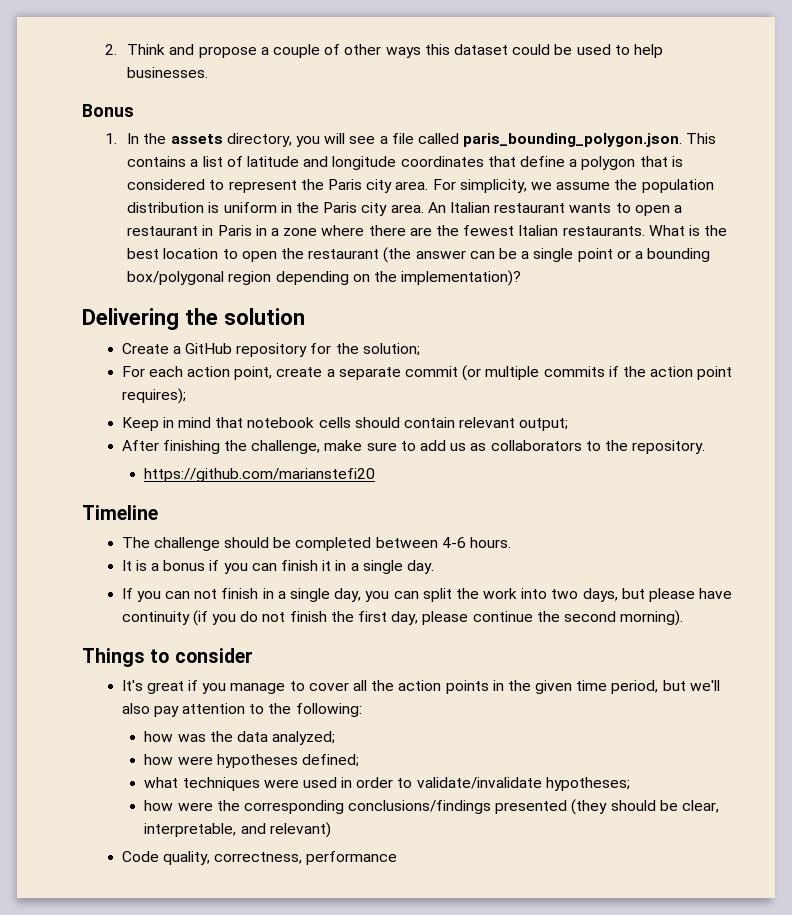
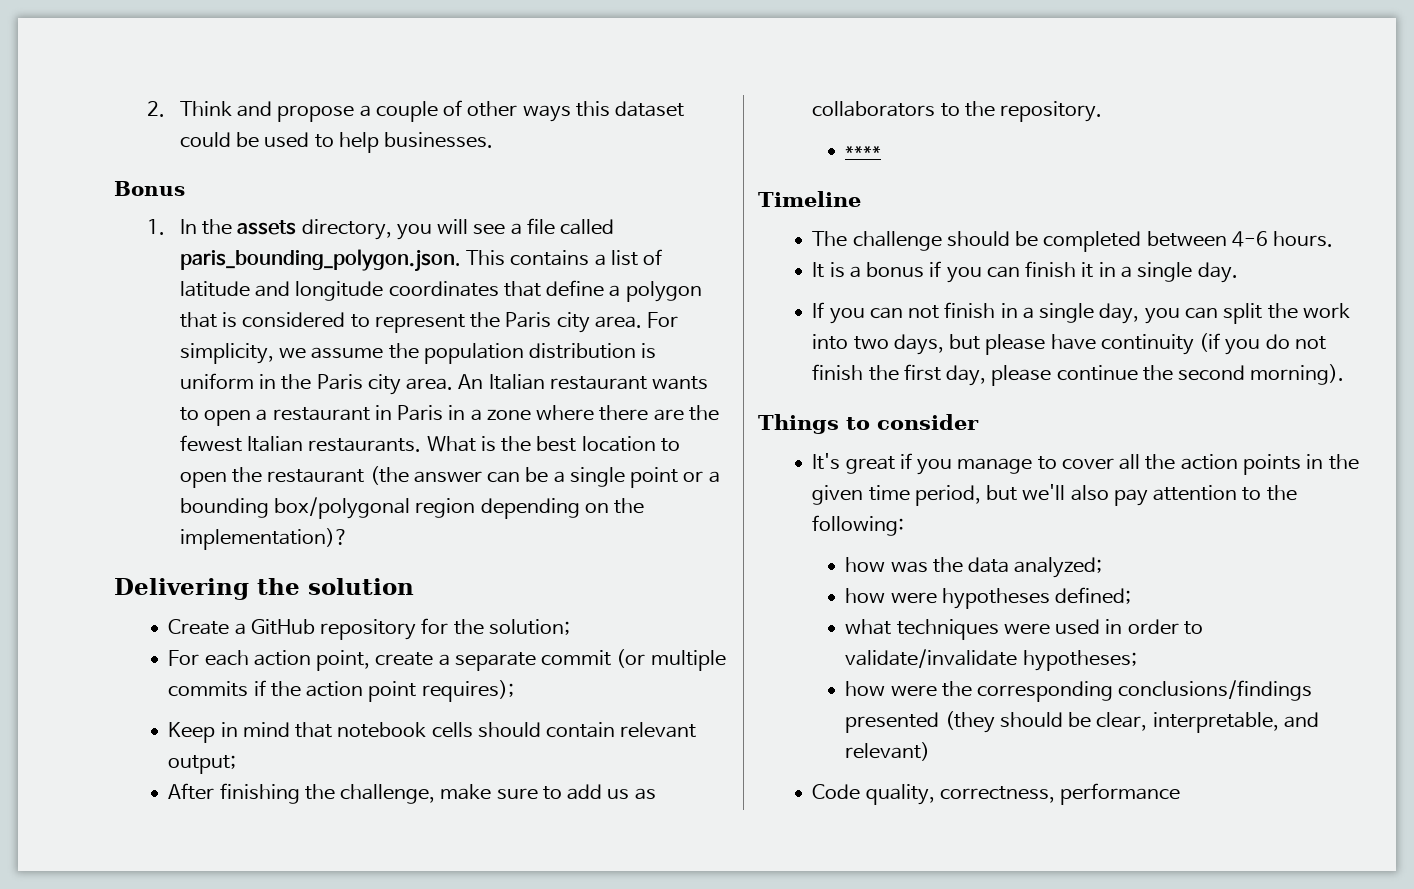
[144,468,376,482] https://github.com/marianstefi20 -> [845,146,882,157] ****

